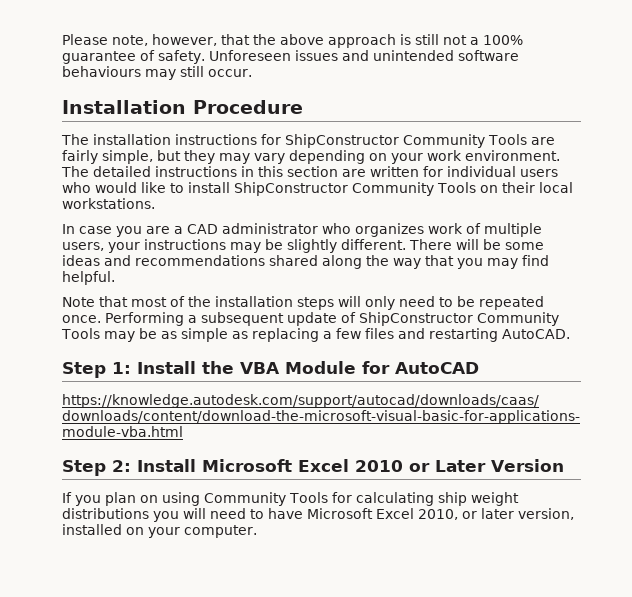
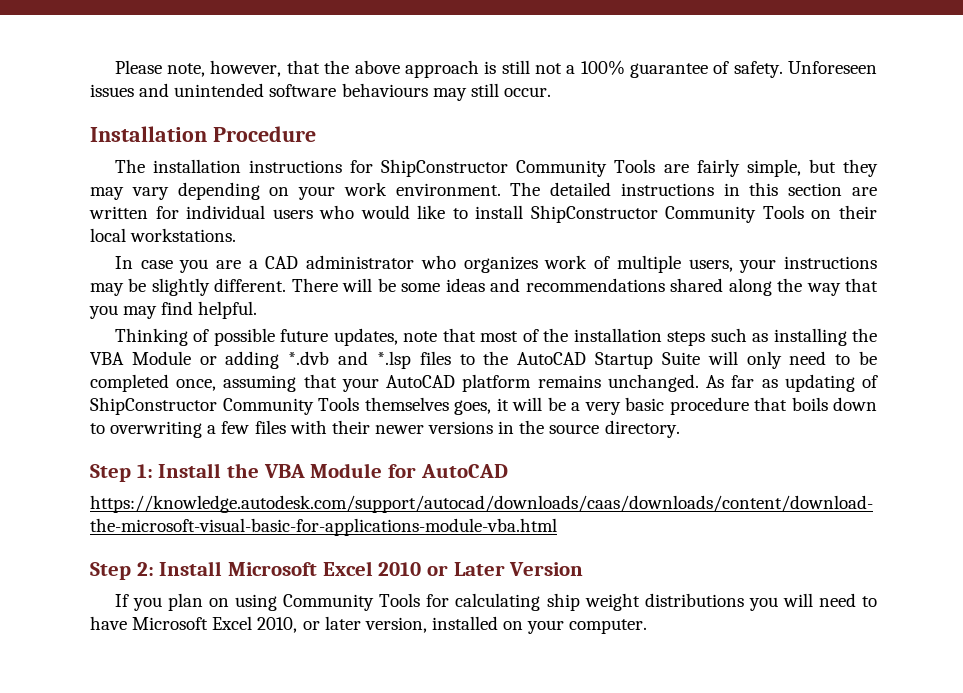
[62,297,95,307] Note -> [114,328,438,346] Thinking of possible future updates, note
(334, 303) none -> [710,328,878,346] [90,351,700,369] such as installing the VBA Module or adding *.dvb and *.lsp files to the AutoCAD Startup Suite
[479,296,544,310] [62,312,559,326] [61,328,570,342] repeated once. Performing a subsequent update of ShipConstructor Community Tools may be as simple as replacing a few files and restarting AutoCAD. -> [90,374,879,392] [90,397,877,415] [90,420,680,438] completed once, assuming that your AutoCAD platform remains unchanged. As far as updating of ShipConstructor Community Tools themselves goes, it will be a very basic procedure that boils down to overwriting a few files with their newer versions in the source directory.

